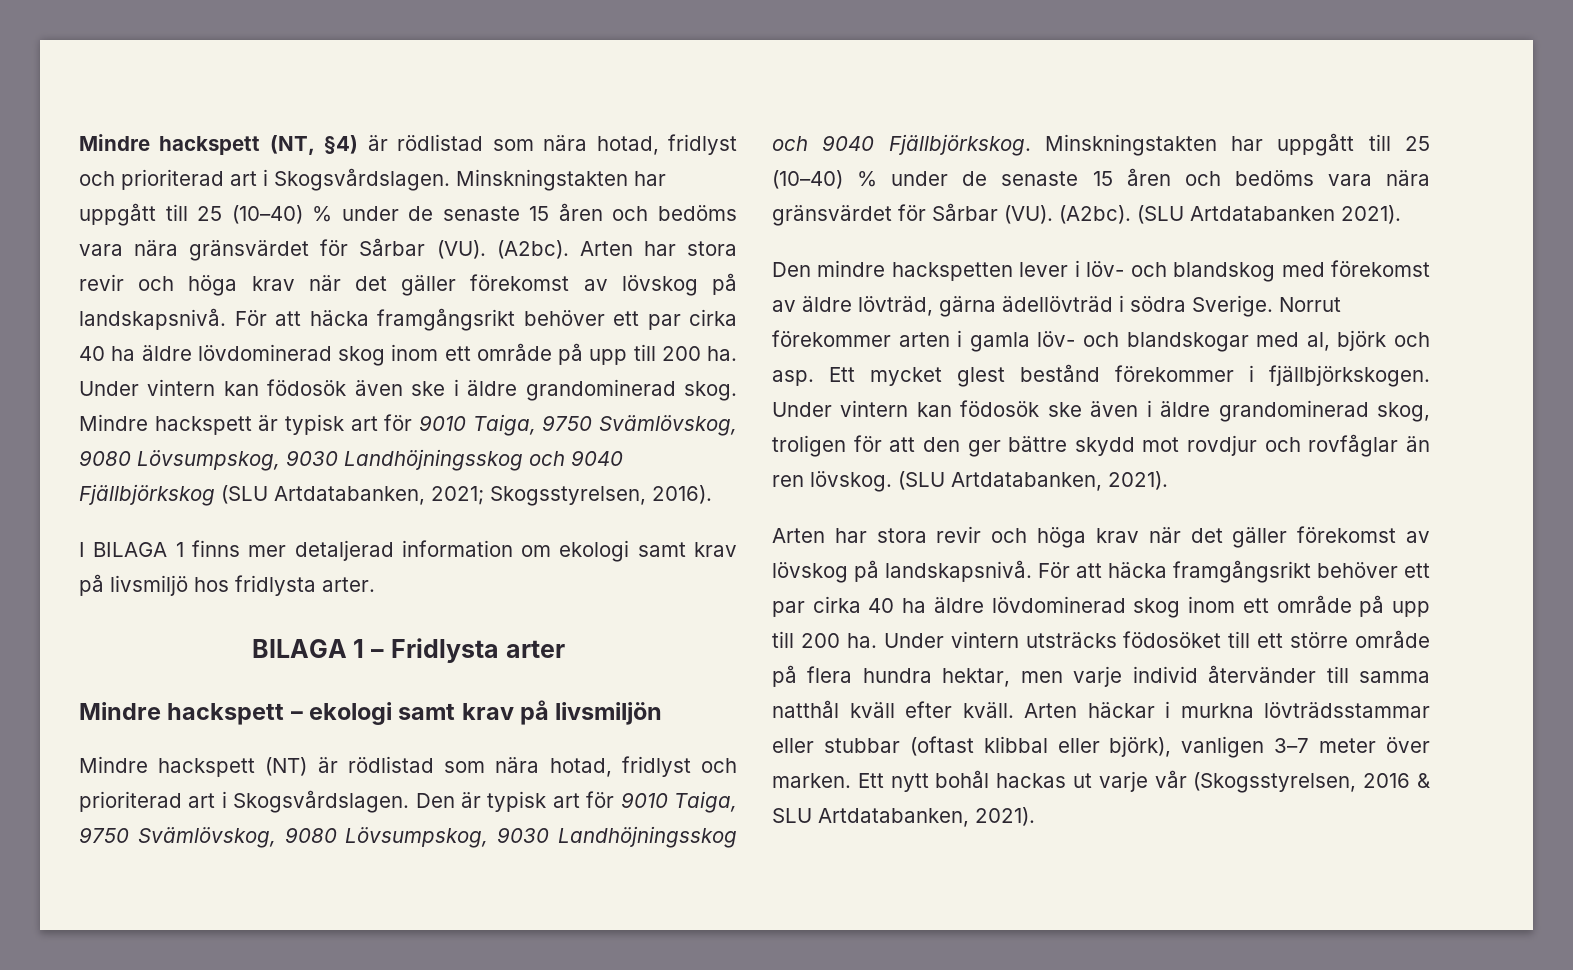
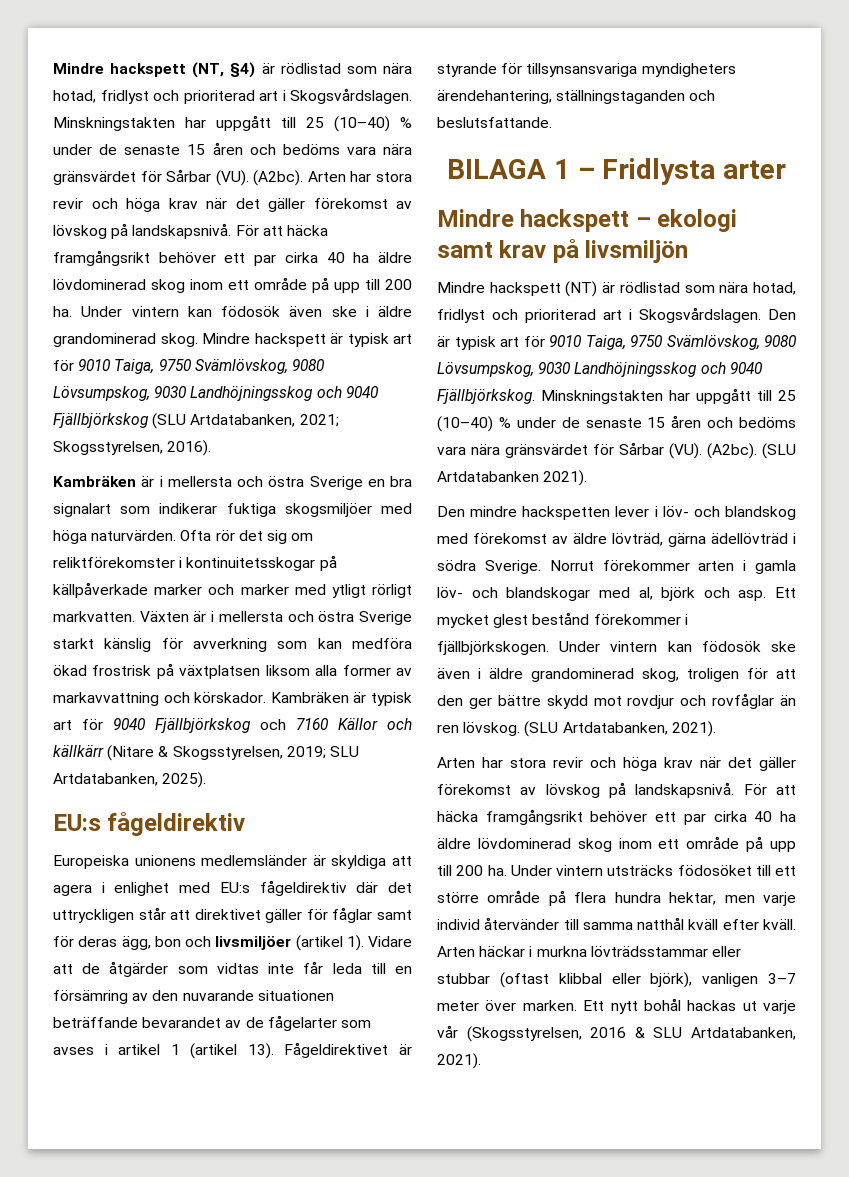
[79,540,737,562] [79,574,375,596] I BILAGA 1 finns mer detaljerad information om ekologi samt krav på livsmiljö hos fridlysta arter. -> [53,476,412,490] [53,503,412,517] [53,530,314,544] [53,555,337,571] [53,582,412,598] [53,611,413,625] [53,638,412,652] [53,663,412,679] [53,692,412,706] [53,718,412,733] [53,745,359,761] [53,772,207,788] [53,812,246,836] [53,855,413,869] [53,880,412,896] [53,907,412,923] [53,935,412,951] [53,961,413,977] [53,990,334,1004] [53,1015,371,1031] [53,1042,412,1059] [437,63,736,77] [437,90,716,104] [437,117,552,128] Kambräken är i mellersta och östra Sverige en bra signalart som indikerar fuktiga skogsmiljöer med höga naturvärden. Ofta rör det sig om reliktförekomster i kontinuitetsskogar på källpåverkade marker och marker med ytligt rörligt markvatten. Växten är i mellersta och östra Sverige starkt känslig för avverkning som kan medföra ökad frostrisk på växtplatsen liksom alla former av markavvattning och körskador. Kambräken är typisk art för 9040 Fjällbjörkskog och 7160 Källor och källkärr (Nitare & Skogsstyrelsen, 2019; SLU Artdatabanken, 2025). // EU:s fågeldirektiv // Europeiska unionens medlemsländer är skyldiga att agera i enlighet med EU:s fågeldirektiv där det uttryckligen står att direktivet gäller för fåglar samt för deras ägg, bon och livsmiljöer (artikel 1). Vidare att de åtgärder som vidtas inte får leda till en försämring av den nuvarande situationen beträffande bevarandet av de fågelarter som avses i artikel 1 (artikel 13). Fågeldirektivet är styrande för tillsynsansvariga myndigheters ärendehantering, ställningstaganden och beslutsfattande.

